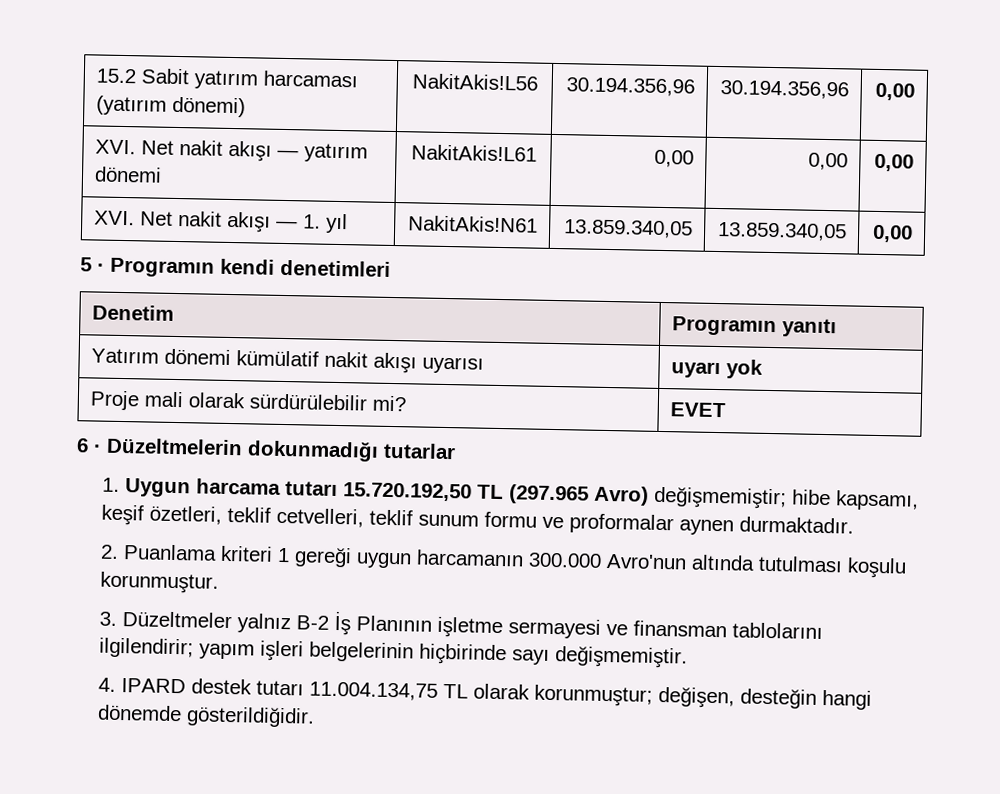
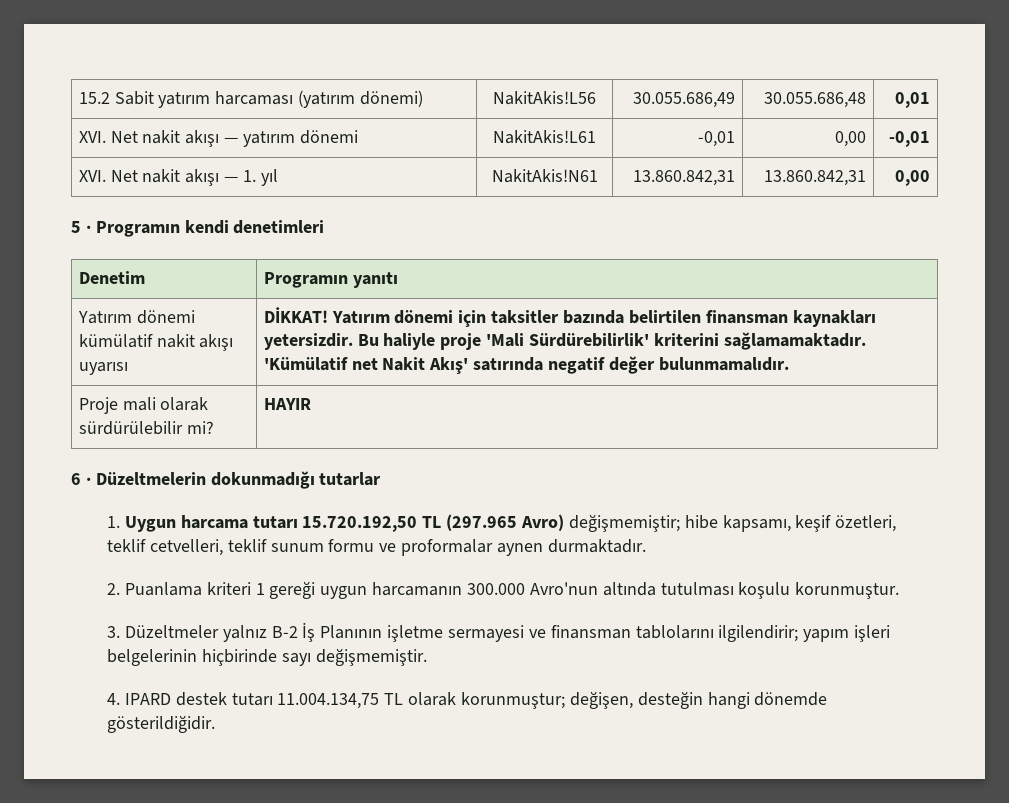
[566,77,696,97] [720,80,850,100] [875,82,916,101] 30.194.356,96 | 30.194.356,96 | 0,00 -> [633,92,736,108] [764,92,867,108] [895,92,931,108] 30.055.686,49 | 30.055.686,48 | 0,01
[654,149,695,168] [808,152,849,171] [874,153,915,172] 0,00 | 0,00 | 0,00 -> [698,131,736,147] [835,131,867,147] [889,131,931,147] -0,01 | 0,00 | -0,01
[563,219,694,239] [717,222,848,242] 13.859.340,05 | 13.859.340,05 -> [633,170,736,186] [764,170,867,186] 13.860.842,31 | 13.860.842,31
[670,359,763,379] uyarı yok -> [263,307,876,328] [263,332,866,350] [263,356,789,375] DİKKAT! Yatırım dönemi için taksitler bazında belirtilen finansman kaynakları yetersizdir. Bu haliyle proje 'Mali Sürdürebilirlik' kriterini sağlamamaktadır. 'Kümülatif net Nakit Akış' satırında negatif değer bulunmamalıdır.
[669,402,726,418] EVET -> [263,398,311,410] HAYIR

